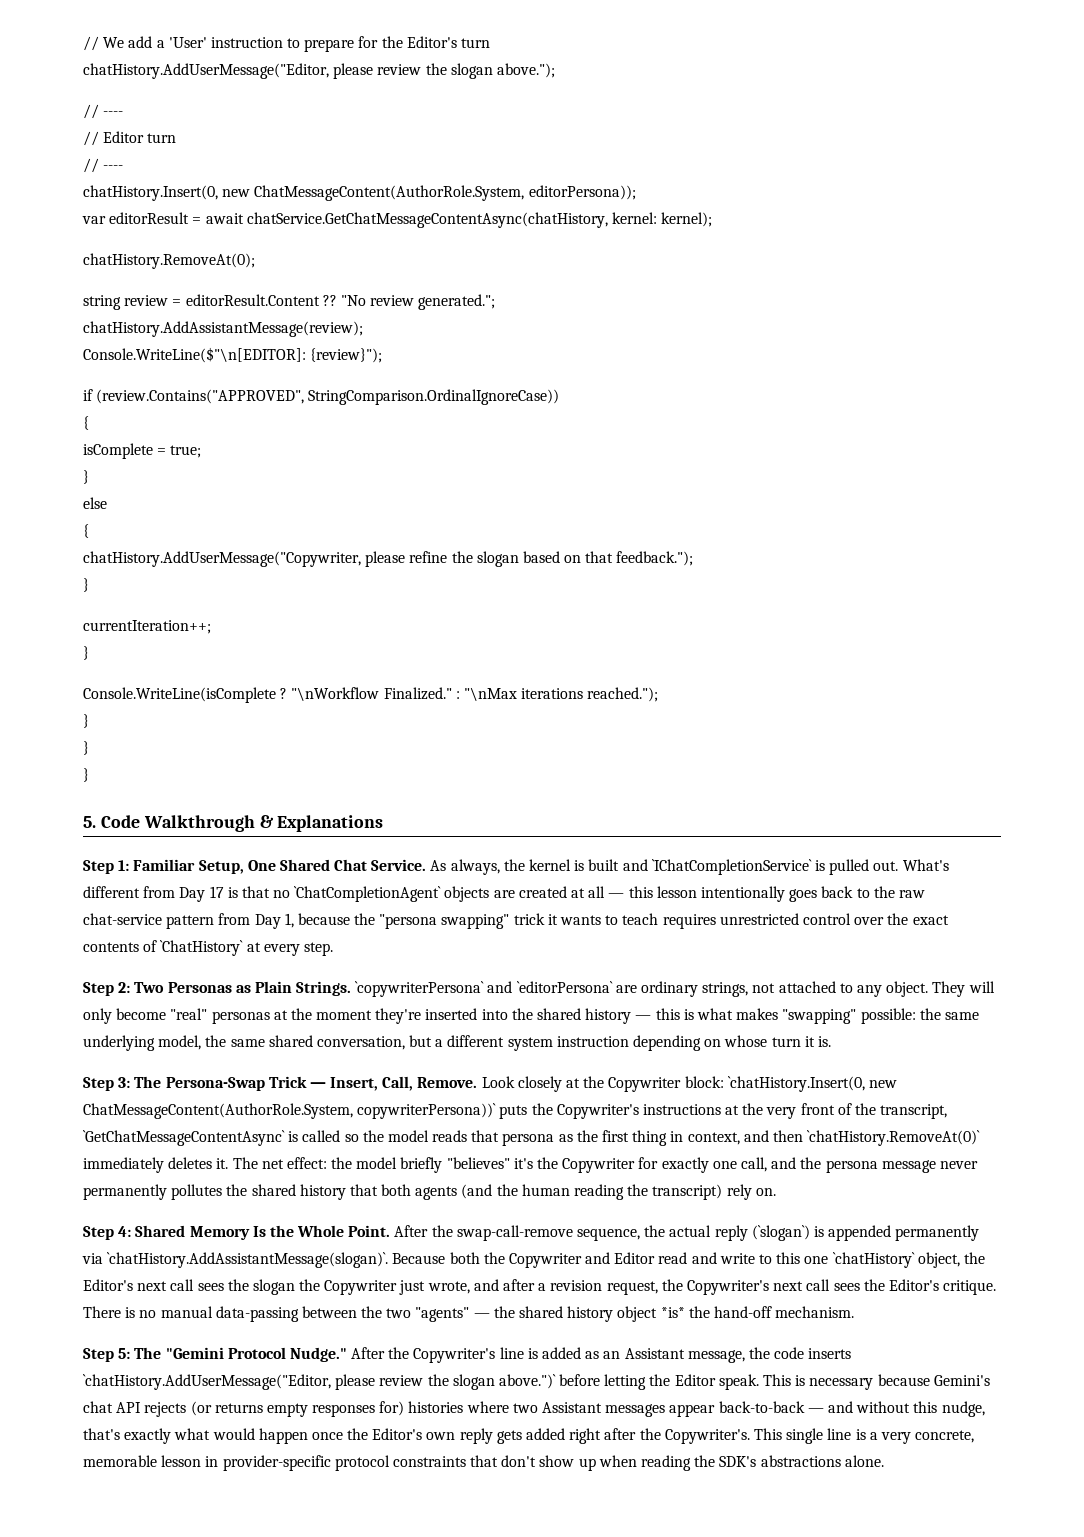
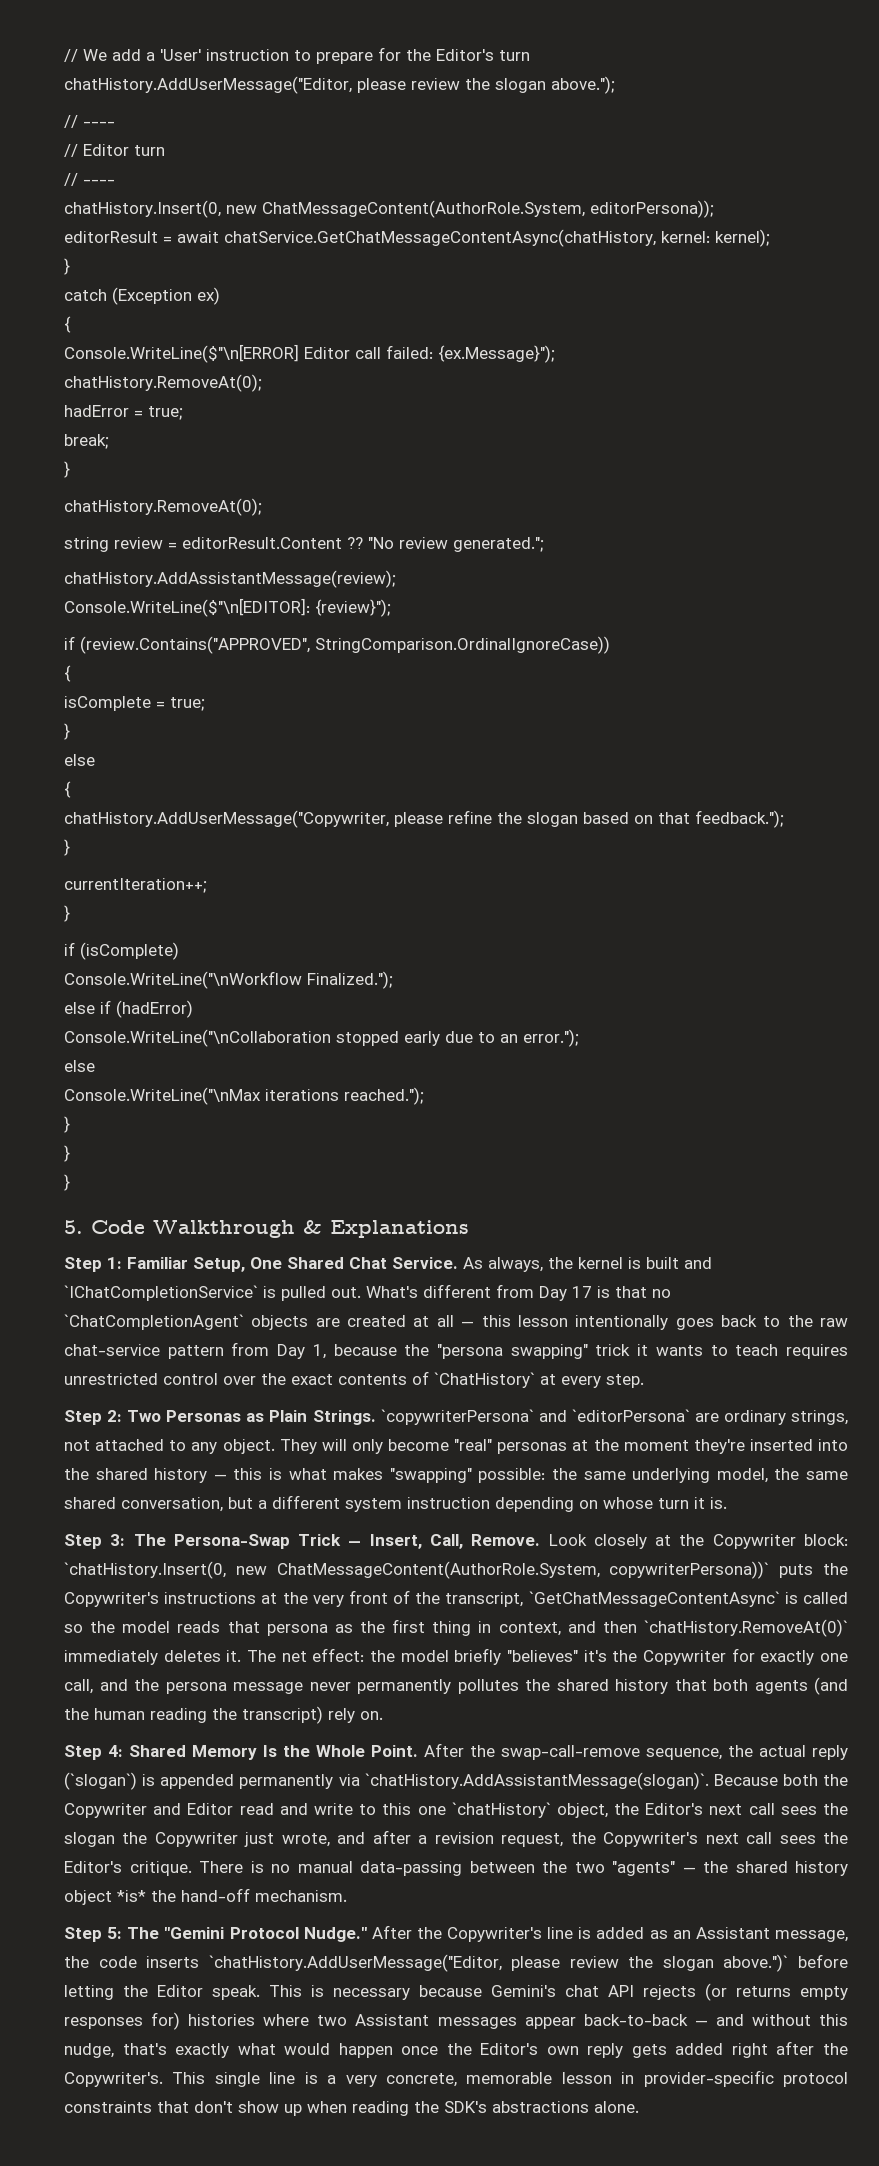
[82,216,106,224] var -> (714, 209) none
(713, 219) none -> [64,258,70,275] [64,287,220,305] [64,316,71,333] [64,344,555,363] [64,374,262,392] [64,405,183,420] [64,434,109,449] [64,461,70,478] // } // catch (Exception ex) // { // Console.WriteLine($"\n[ERROR] Editor call failed: {ex.Message}"); // chatHistory.RemoveAt(0); // hadError = true; // break; // }
[83,687,517,703] Console.WriteLine(isComplete ? "\nWorkflow Finalized." : "\nMax -> [64,942,179,960] [64,971,393,989] [64,1000,193,1018] [64,1029,579,1047] [64,1060,95,1072] [64,1087,261,1105] if (isComplete) // Console.WriteLine("\nWorkflow Finalized."); // else if (hadError) // Console.WriteLine("\nCollaboration stopped early due to an error."); // else // Console.WriteLine("\nMax

